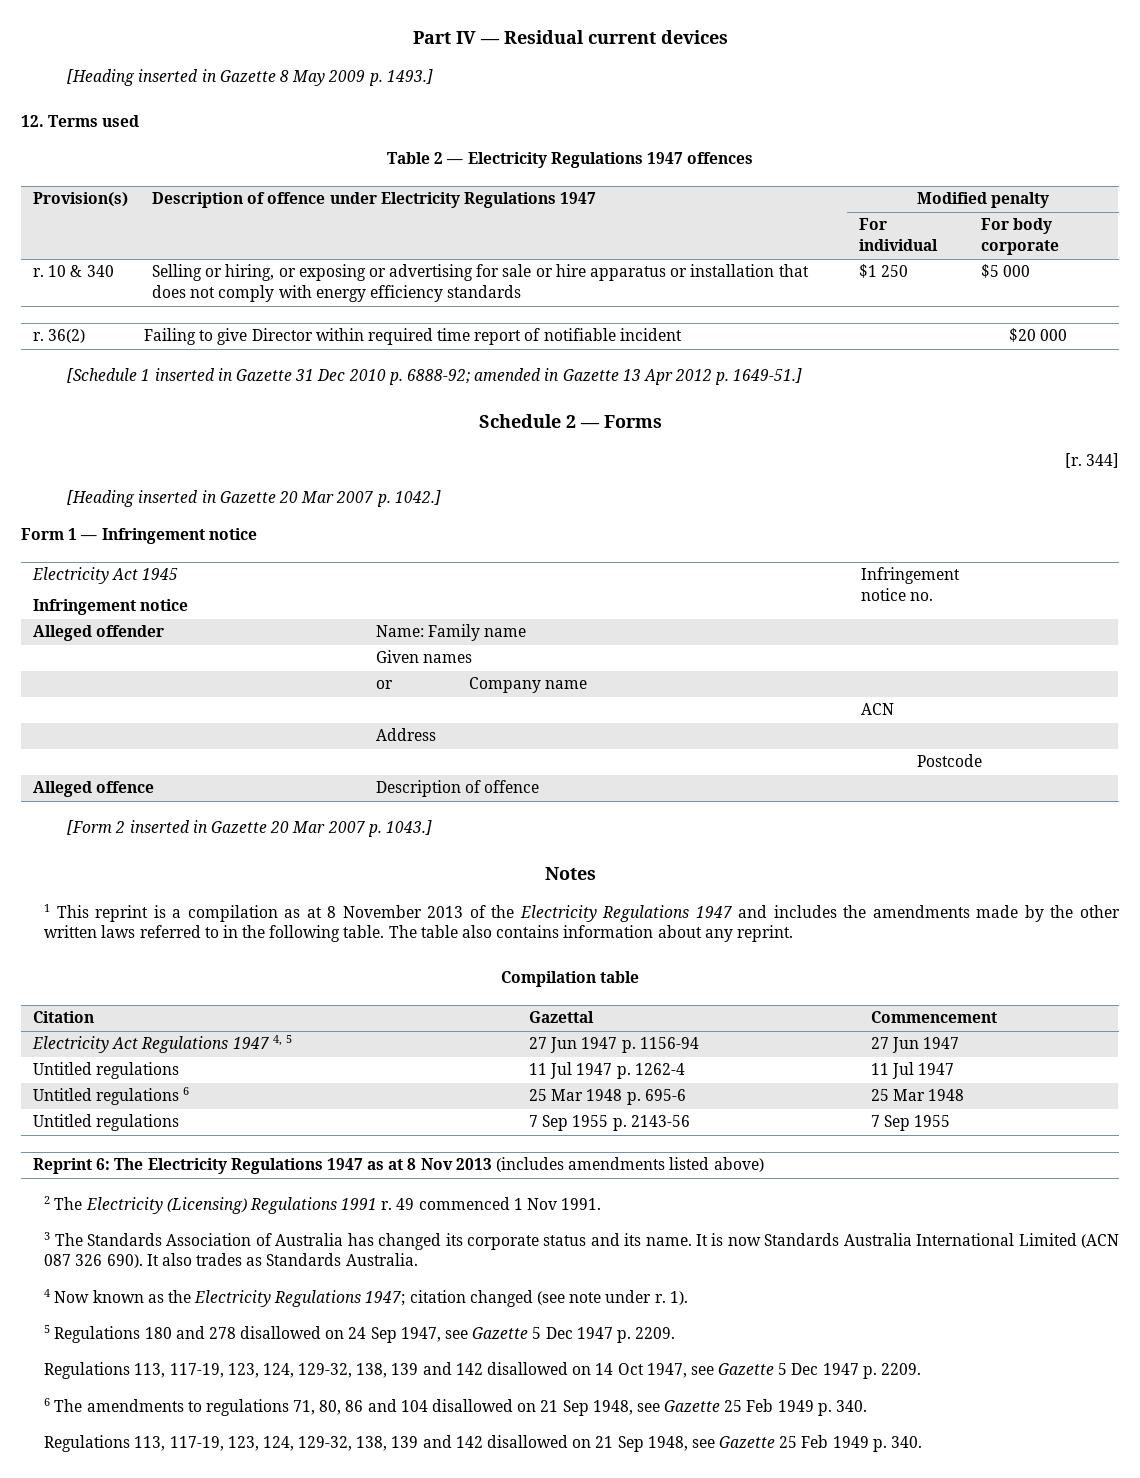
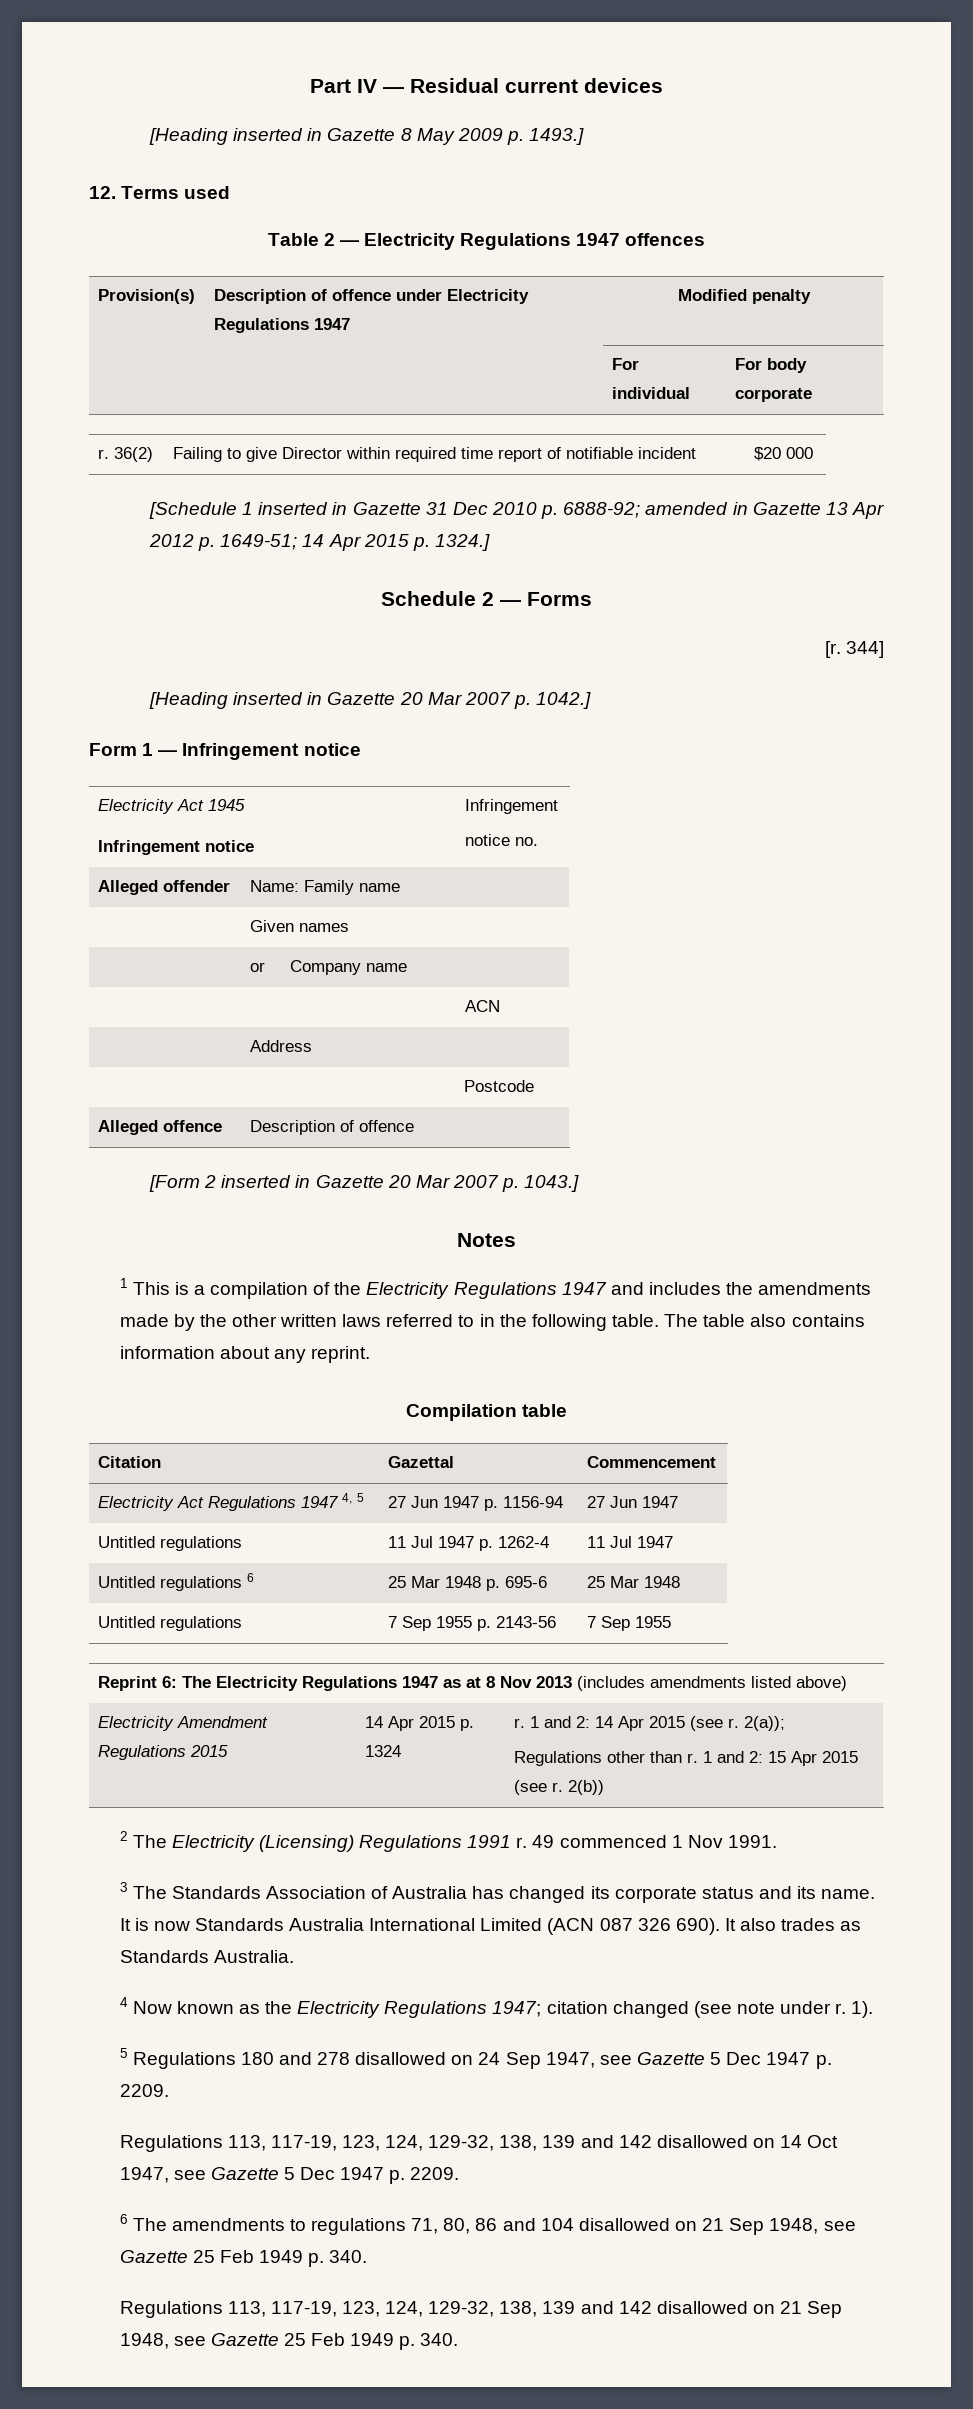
[32,265,114,277] [151,264,809,281] [151,285,522,302] [858,264,909,278] [980,264,1031,278] // r. 10 & 340 | Selling or hiring, or exposing or advertising for sale or hire apparatus or installation that does not comply with energy efficiency standards | $1 250 | $5 000 -> (813, 395) none
[733,368,803,383] 1649-51.] -> [220,534,491,551] 1649-51; 14 Apr 2015 p. 1324.]
[95,905,149,922] reprint -> (170, 1288) none
[284,905,464,918] as at 8 November 2013 -> (309, 1290) none
(764, 1164) none -> [98,1716,269,1731] [98,1745,229,1760] [365,1716,475,1731] [365,1745,402,1757] [514,1716,786,1731] [514,1751,859,1766] [514,1780,605,1795] // Electricity Amendment Regulations 2015 | 14 Apr 2015 p. 1324 | r. 1 and 2: 14 Apr 2015 (see r. 2(a)); // Regulations other than r. 1 and 2: 15 Apr 2015 (see r. 2(b))

